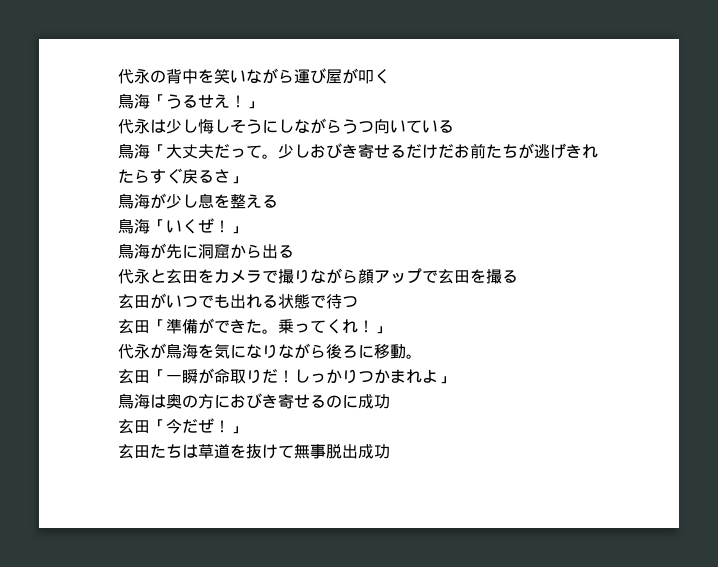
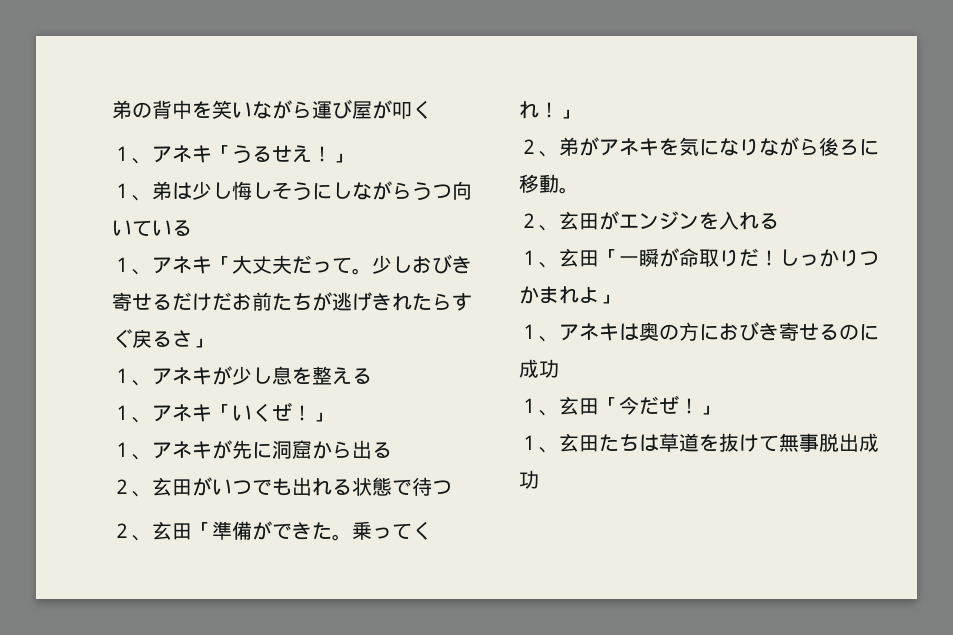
[118,68,150,84] 代永 -> [112,100,132,119] 弟
[118,93,150,109] 鳥海 -> [112,145,212,164] １、アネキ
[118,118,150,134] 代永 -> [112,181,172,201] １、弟
[118,143,150,159] 鳥海 -> [112,256,212,275] １、アネキ
[118,193,150,209] 鳥海 -> [112,367,212,386] １、アネキ
[118,218,150,234] 鳥海 -> [112,404,212,423] １、アネキ
[118,243,150,259] 鳥海 -> [112,441,212,460] １、アネキ
[118,268,518,284] 代永と玄田をカメラで撮りながら顔アップで玄田を撮る // -> [112,479,152,497] ２、
(358, 302) none -> [112,523,152,541] ２、
[118,343,198,359] 代永が鳥海 -> [519,137,659,157] ２、弟がアネキ
(422, 356) none -> [519,211,779,231] [519,250,559,268] ２、玄田がエンジンを入れる // １、
[118,393,150,409] 鳥海 -> [519,323,619,342] １、アネキ
(390, 401) none -> [519,398,559,416] １、
(246, 430) none -> [519,435,559,453] １、

